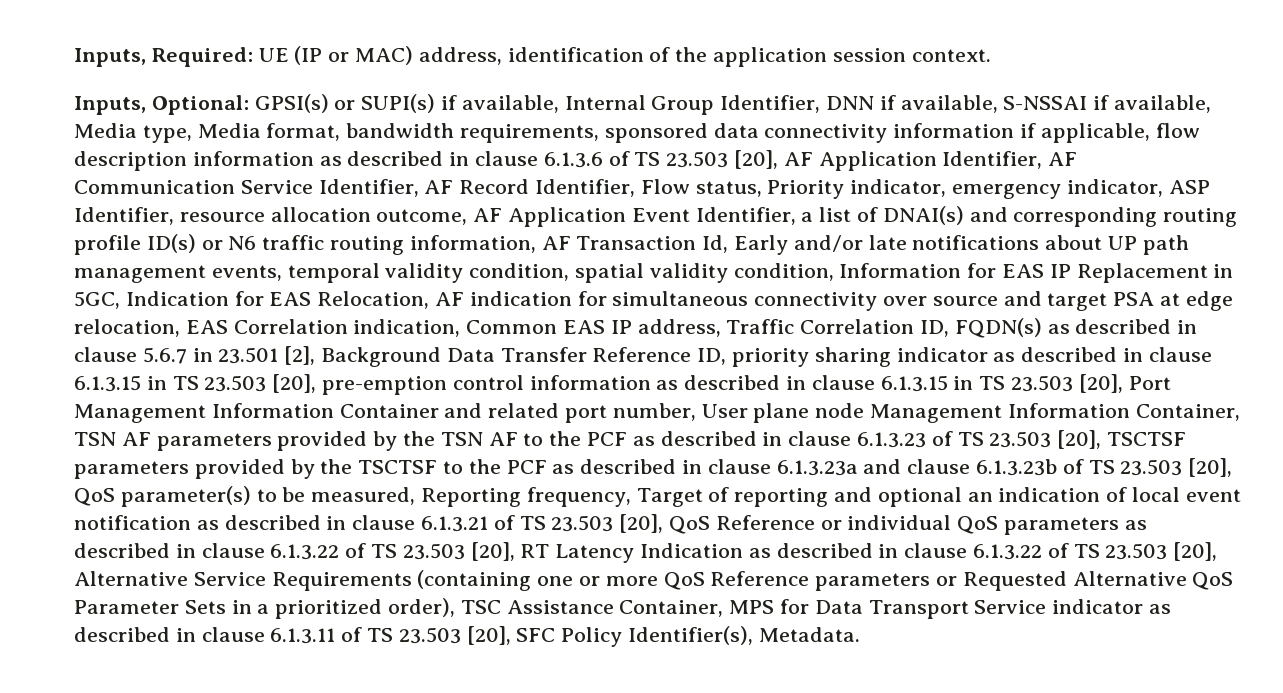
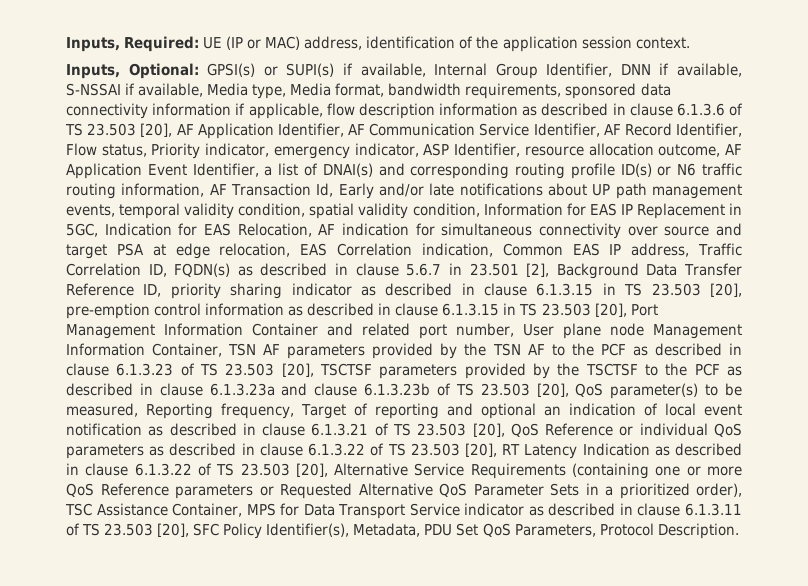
[758,627,860,642] Metadata. -> [353,523,739,539] Metadata, PDU Set QoS Parameters, Protocol Description.

